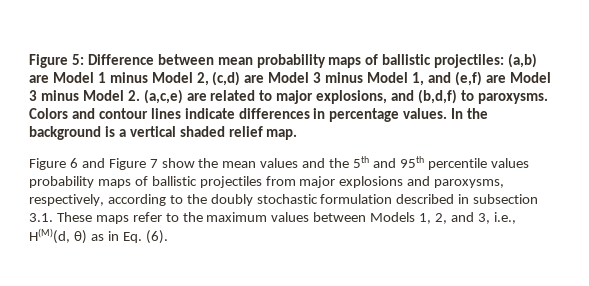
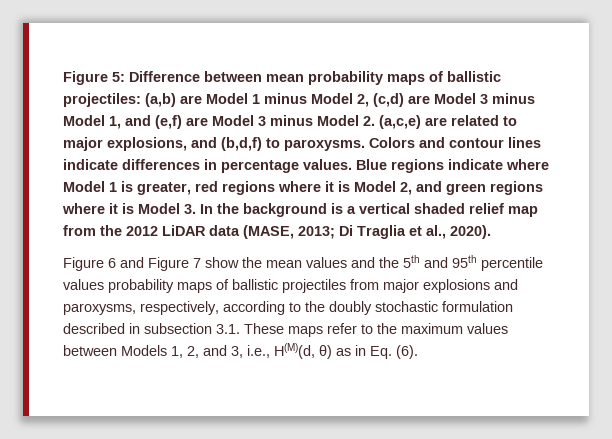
(448, 113) none -> [356,159,549,173] [63,181,543,195] [62,203,196,214] Blue regions indicate where Model 1 is greater, red regions where it is Model 2, and green regions where it is Model 3.
[266,129,298,140] map. -> [508,206,538,217] [63,225,491,239] map from the 2012 LiDAR data (MASE, 2013; Di Traglia et al., 2020).

